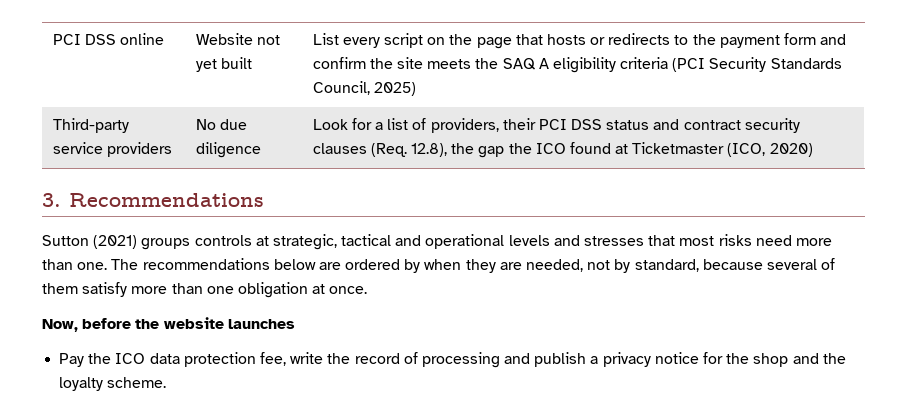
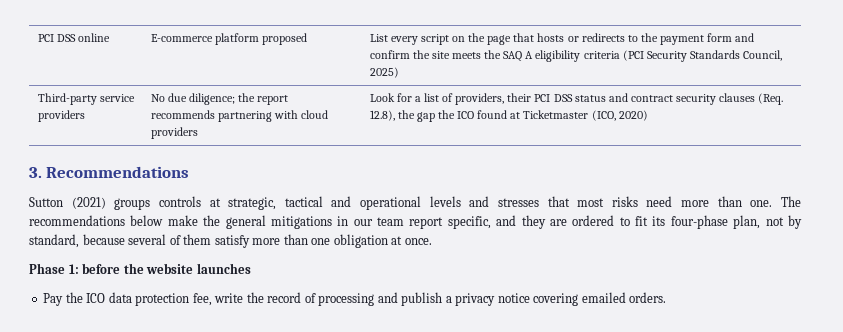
[195,33,280,45] [195,57,252,72] Website not yet built -> [150,33,307,45] E-commerce platform proposed
[195,142,261,158] diligence -> [188,93,289,105] [150,110,329,122] [150,127,198,139] diligence; the report recommends partnering with cloud providers
[318,259,584,273] are ordered by when they are needed, -> [167,215,761,229] make the general mitigations in our team report specific, and they are ordered to fit its four-phase plan,
[42,319,78,332] Now, -> [29,263,79,274] Phase 1:
[703,352,846,367] [59,377,167,391] for the shop and the loyalty scheme. -> [533,292,667,306] covering emailed orders.

